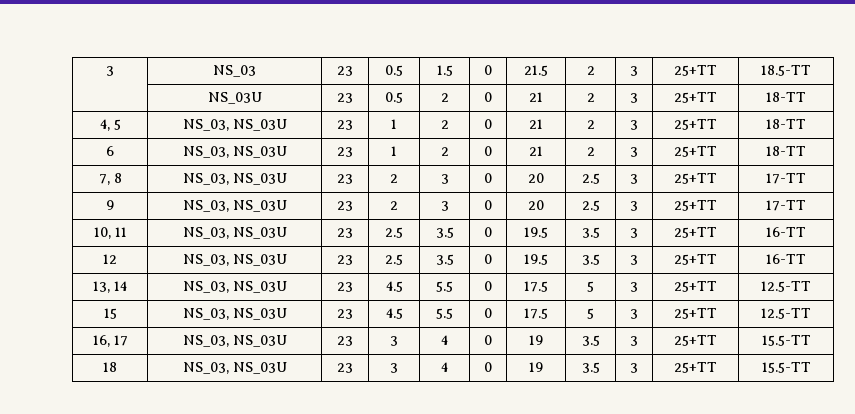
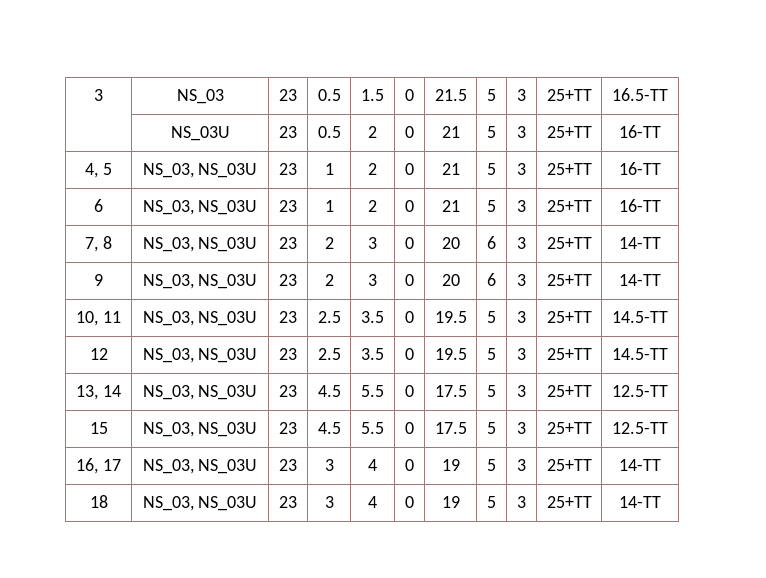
[586,66,595,75] [630,66,638,76] [674,65,717,76] [761,65,811,76] 2 | 3 | 25+TT | 18.5-TT -> [487,89,496,101] [517,89,526,101] [546,89,592,101] [612,88,668,101] 5 | 3 | 25+TT | 16.5-TT
[586,93,595,102] [630,93,638,103] [674,92,717,103] [766,92,806,102] 2 | 3 | 25+TT | 18-TT -> [487,126,496,138] [517,126,526,138] [546,126,592,138] [619,125,661,138] 5 | 3 | 25+TT | 16-TT
[586,120,595,129] [630,120,638,130] [674,119,717,130] [766,119,806,129] 2 | 3 | 25+TT | 18-TT -> [487,163,496,175] [517,163,526,175] [546,163,592,175] [619,162,661,175] 5 | 3 | 25+TT | 16-TT
[586,147,595,156] [630,147,638,157] [674,146,717,157] [766,146,806,156] 2 | 3 | 25+TT | 18-TT -> [487,200,496,212] [517,200,526,212] [546,200,592,212] [619,199,661,212] 5 | 3 | 25+TT | 16-TT
[581,173,600,184] [630,174,638,184] [674,173,717,184] [766,173,806,184] 2.5 | 3 | 25+TT | 17-TT -> [487,236,496,249] [517,237,526,249] [546,237,592,249] [619,237,661,249] 6 | 3 | 25+TT | 14-TT
[581,200,600,211] [630,201,638,211] [674,200,717,211] [766,200,806,211] 2.5 | 3 | 25+TT | 17-TT -> [487,273,496,286] [517,274,526,286] [546,274,592,286] [619,274,661,286] 6 | 3 | 25+TT | 14-TT
[581,227,600,238] [630,228,638,238] [674,227,717,238] [766,227,806,237] 3.5 | 3 | 25+TT | 16-TT -> [487,311,496,323] [517,311,526,323] [546,311,592,323] [612,311,668,323] 5 | 3 | 25+TT | 14.5-TT
[581,254,600,265] [630,255,638,265] [674,254,717,265] [766,254,806,264] 3.5 | 3 | 25+TT | 16-TT -> [487,348,496,360] [517,348,526,360] [546,348,592,360] [612,348,668,360] 5 | 3 | 25+TT | 14.5-TT
[581,335,600,346] [630,336,638,346] [674,335,717,346] [761,335,811,346] 3.5 | 3 | 25+TT | 15.5-TT -> [487,459,496,471] [517,459,526,471] [546,459,592,471] [619,459,661,471] 5 | 3 | 25+TT | 14-TT
[581,362,600,373] [630,363,638,373] [674,362,717,373] [761,362,811,373] 3.5 | 3 | 25+TT | 15.5-TT -> [487,496,496,508] [517,496,526,508] [546,496,592,508] [619,496,661,508] 5 | 3 | 25+TT | 14-TT

